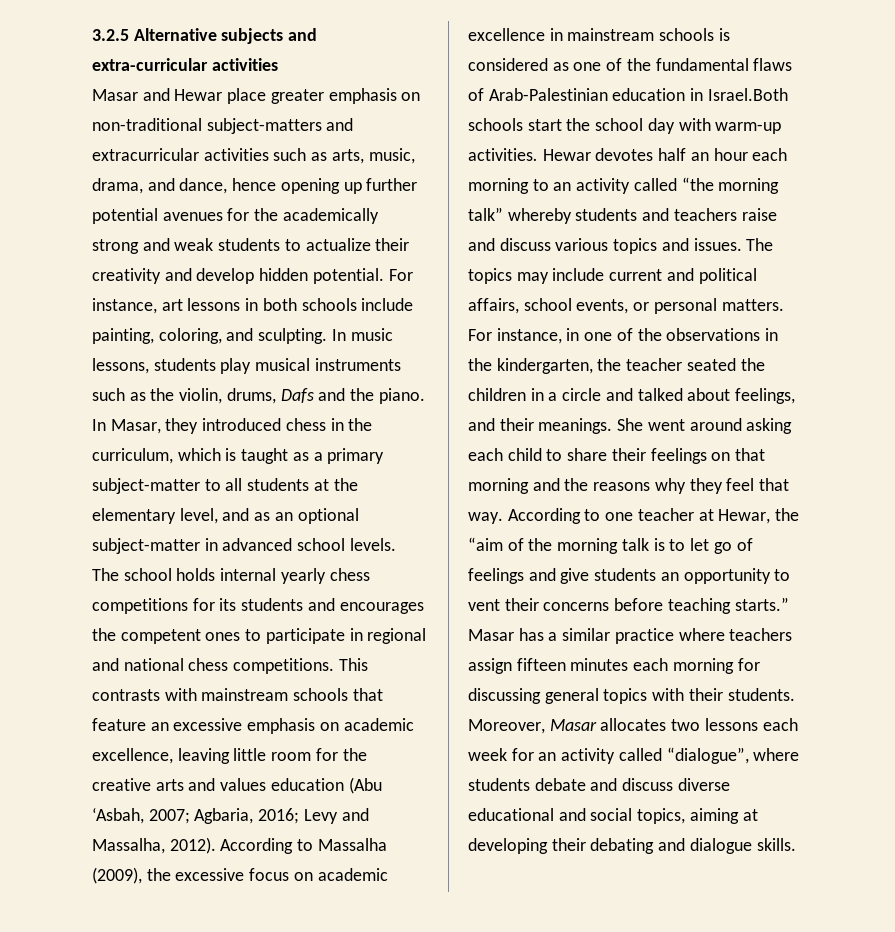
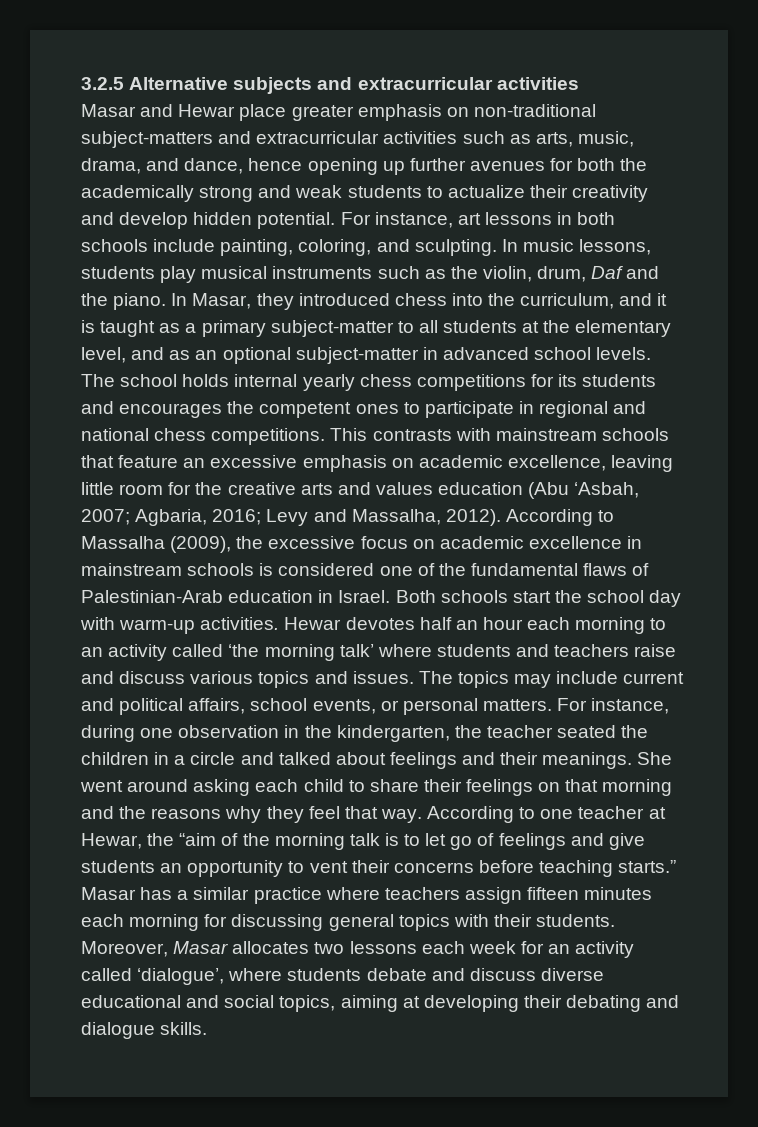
[92,58,208,71] extra-curricular -> [357,77,493,90] extracurricular
[92,208,158,224] potential -> (466, 164) none
(250, 214) none -> [577,158,616,171] both
[226,388,314,404] drums, Dafs -> [537,266,624,282] drum, Daf
[330,418,344,431] in -> [451,293,483,306] into
[177,448,221,461] which -> [619,293,668,306] and it
[552,62,569,71] as -> (375, 569) none
[488,88,608,101] Arab-Palestinian -> [81,590,223,603] Palestinian-Arab
[707,88,788,101] Israel.Both -> [338,590,436,603] Israel. Both
[681,177,780,194] [468,207,572,224] “the morning talk” whereby -> [228,644,432,661] ‘the morning talk’ where
[566,328,761,341] in one of the observations -> [81,725,280,742] during one observation
[735,388,796,404] feelings, -> [389,752,457,769] feelings
[666,747,749,764] “dialogue”, -> [137,968,225,985] ‘dialogue’,

